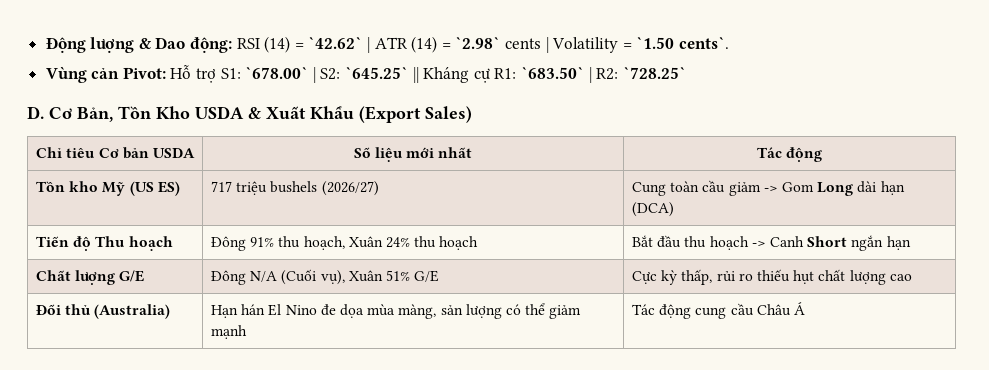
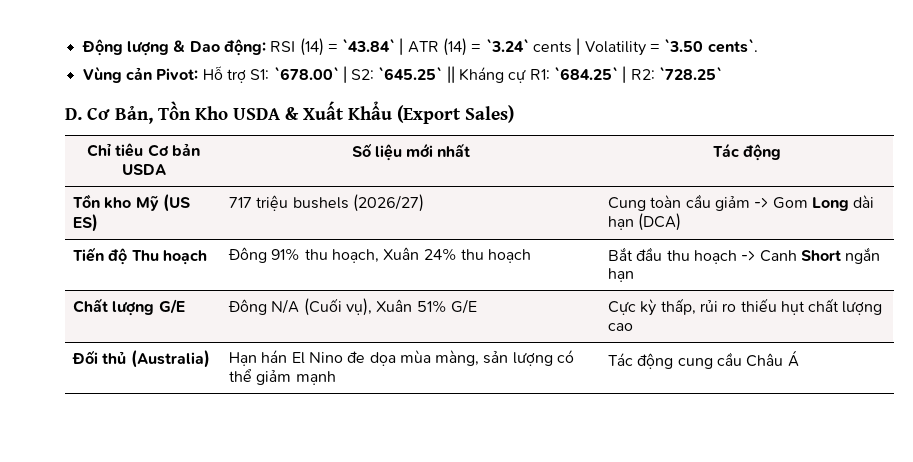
[308,37,363,49] `42.62` -> [342,38,396,52] `43.84`
[455,37,501,49] `2.98` -> [485,38,529,52] `3.24`
[636,37,675,49] `1.50 -> [664,38,704,52] `3.50
[520,67,584,79] `683.50` -> [554,66,619,80] `684.25`

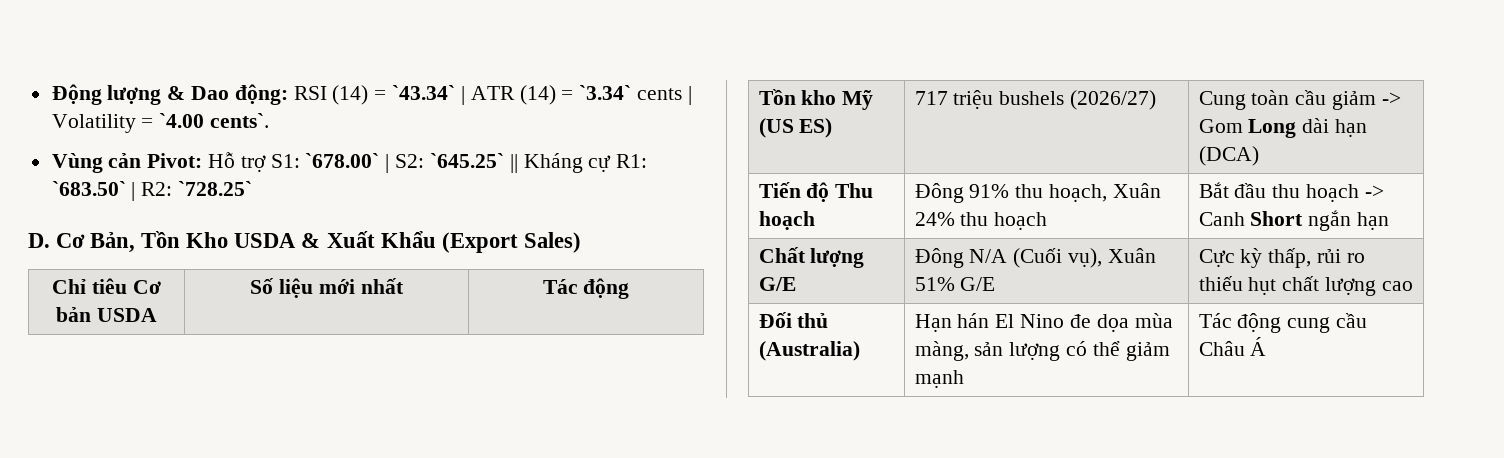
[342,38,396,52] `43.84` -> [392,85,456,100] `43.34`
[485,38,529,52] `3.24` -> [579,85,632,100] `3.34`
[664,38,704,52] `3.50 -> [159,113,205,128] `4.00
[554,66,619,80] `684.25` -> [51,181,126,196] `683.50`

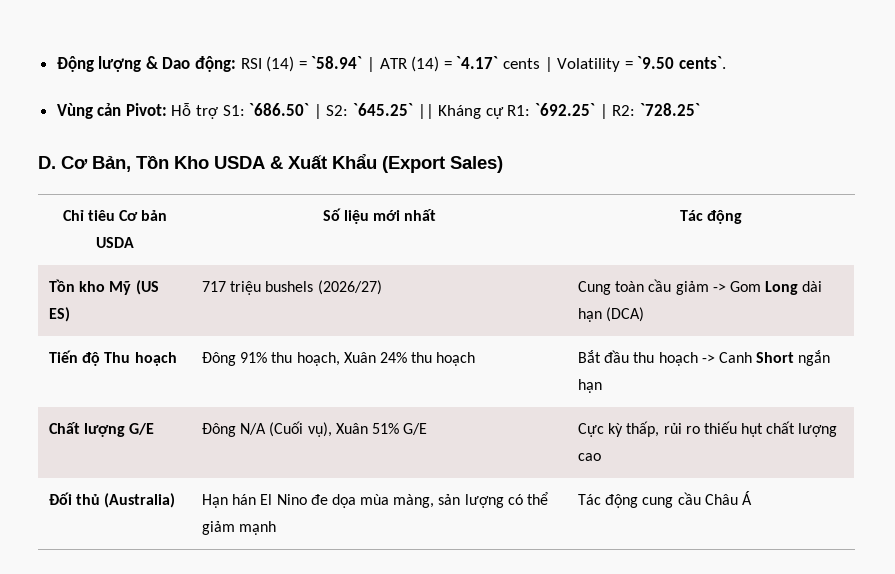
[392,85,456,100] `43.34` -> [311,56,363,69] `58.94`
[579,85,632,100] `3.34` -> [456,56,499,69] `4.17`
[159,113,205,128] `4.00 -> [637,56,675,69] `9.50
[305,153,380,168] `678.00` -> [249,103,310,116] `686.50`
[51,181,126,196] `683.50` -> [534,103,595,116] `692.25`

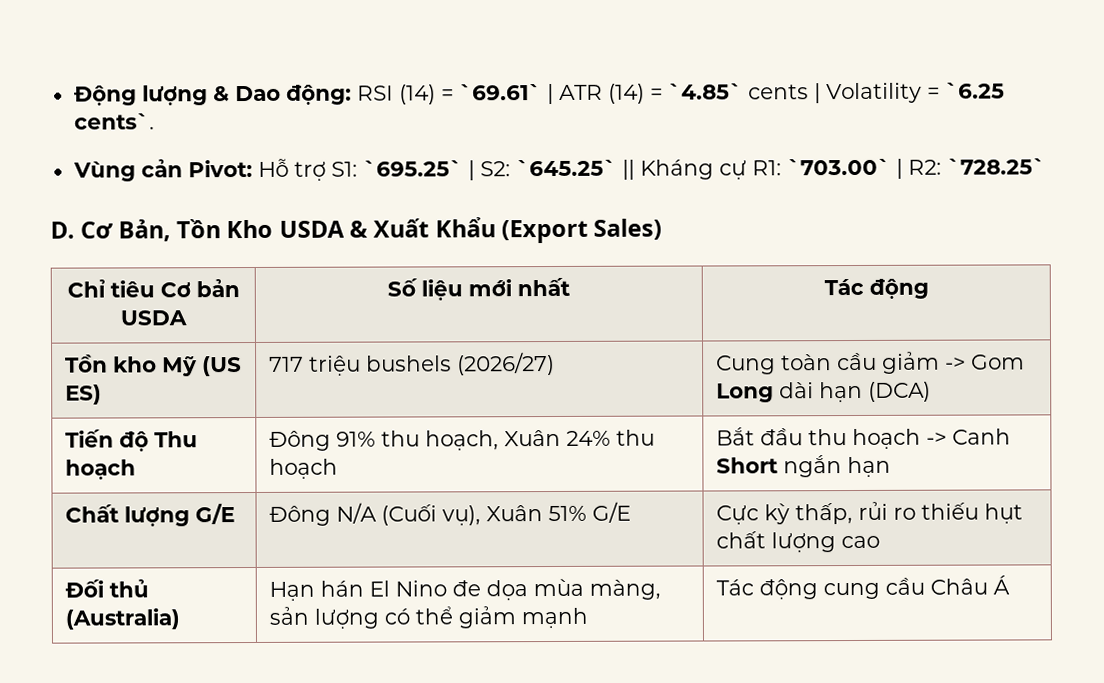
[311,56,363,69] `58.94` -> [458,84,542,101] `69.61`
[456,56,499,69] `4.17` -> [667,83,743,100] `4.85`
[637,56,675,69] `9.50 -> [944,82,1005,99] `6.25
[249,103,310,116] `686.50` -> [362,160,463,177] `695.25`
[534,103,595,116] `692.25` -> [786,158,891,176] `703.00`

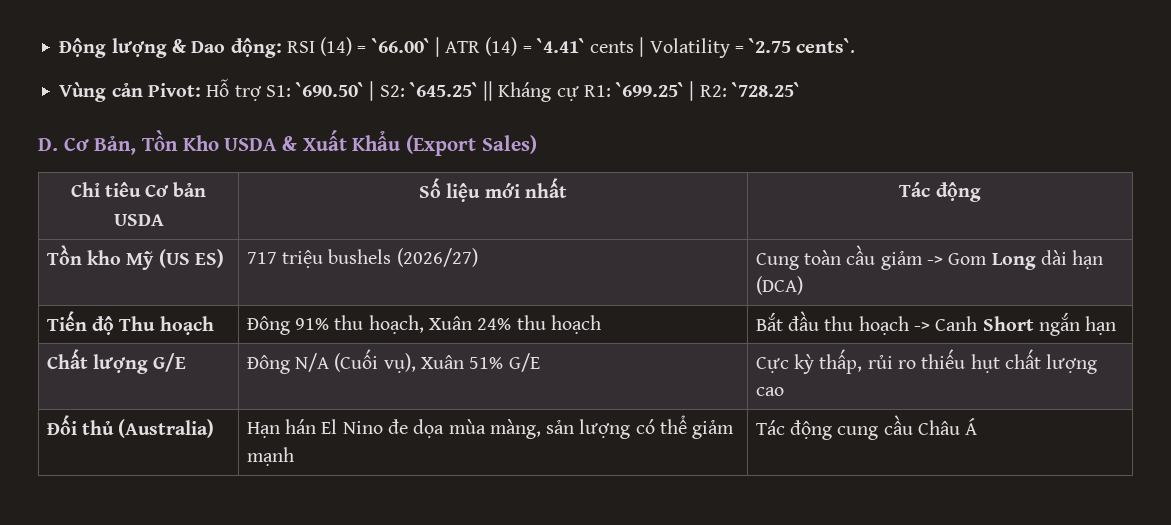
[458,84,542,101] `69.61` -> [370,38,430,53] `66.00`
[667,83,743,100] `4.85` -> [535,38,585,53] `4.41`
[944,82,1005,99] `6.25 -> [748,38,792,53] `2.75
[362,160,463,177] `695.25` -> [295,82,365,97] `690.50`
[786,158,891,176] `703.00` -> [615,82,685,97] `699.25`

